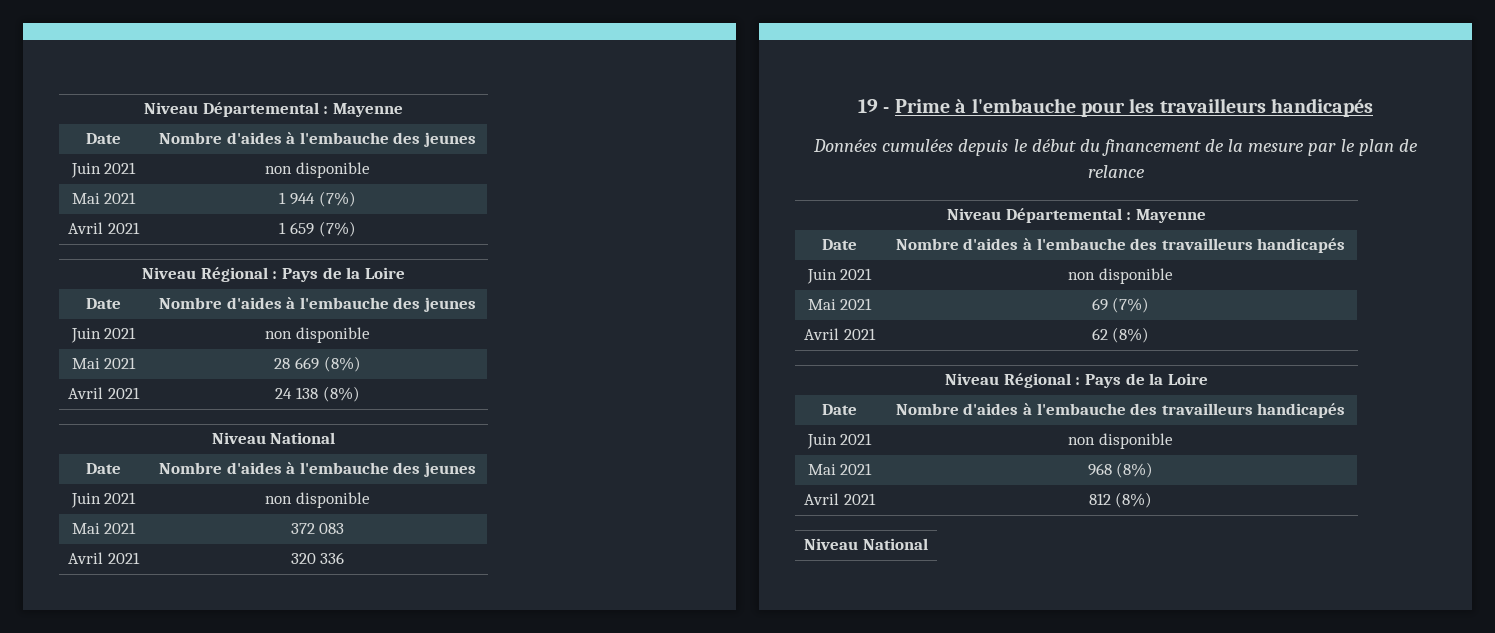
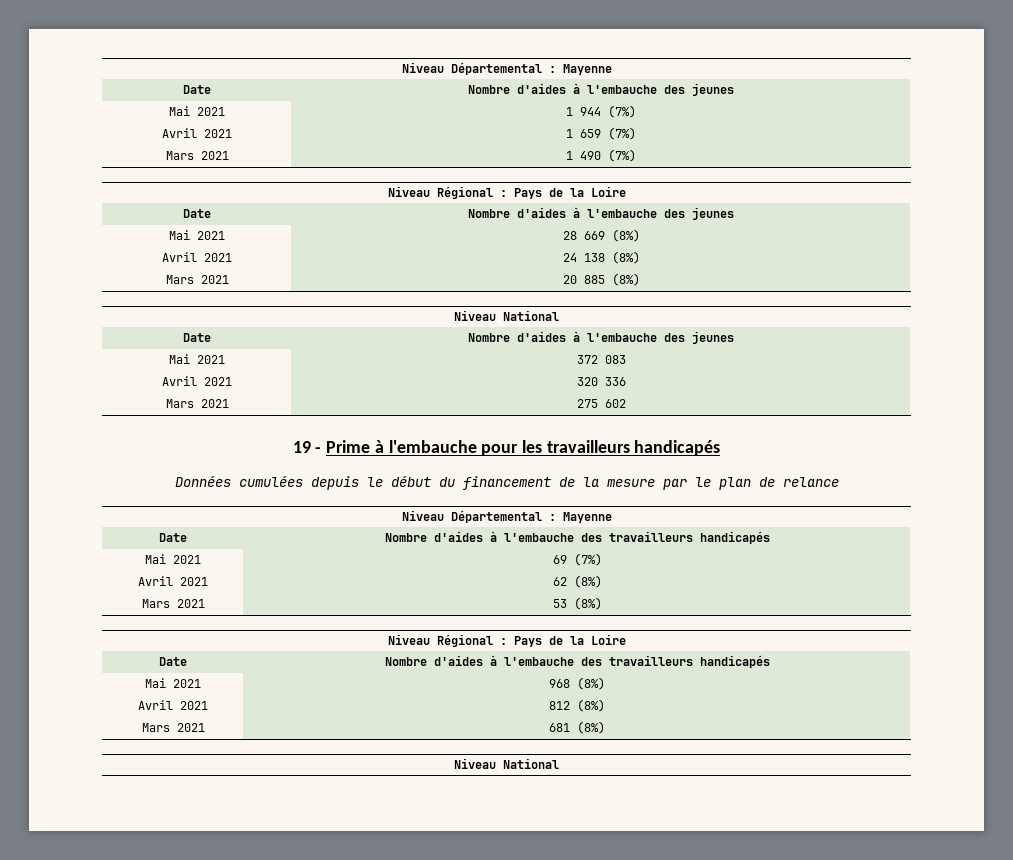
[70,162,137,178] [265,162,370,178] // Juin 2021 | non disponible -> (734, 89) none
(356, 229) none -> [165,151,229,160] [566,149,636,162] // Mars 2021 | 1 490 (7%)
[70,327,137,343] [265,327,370,343] // Juin 2021 | non disponible -> (734, 213) none
(360, 394) none -> [165,275,229,284] [562,273,640,286] // Mars 2021 | 20 885 (8%)
[70,492,137,508] [265,492,370,508] // Juin 2021 | non disponible -> (734, 337) none
(345, 558) none -> [165,399,229,408] [576,399,626,408] // Mars 2021 | 275 602
[806,268,873,284] [1068,268,1173,284] // Juin 2021 | non disponible -> (770, 537) none
(1150, 335) none -> [141,599,205,608] [552,597,602,610] // Mars 2021 | 53 (8%)
[806,433,873,449] [1068,433,1173,449] // Juin 2021 | non disponible -> (770, 661) none
(1153, 500) none -> [141,723,205,732] [549,721,605,734] // Mars 2021 | 681 (8%)

